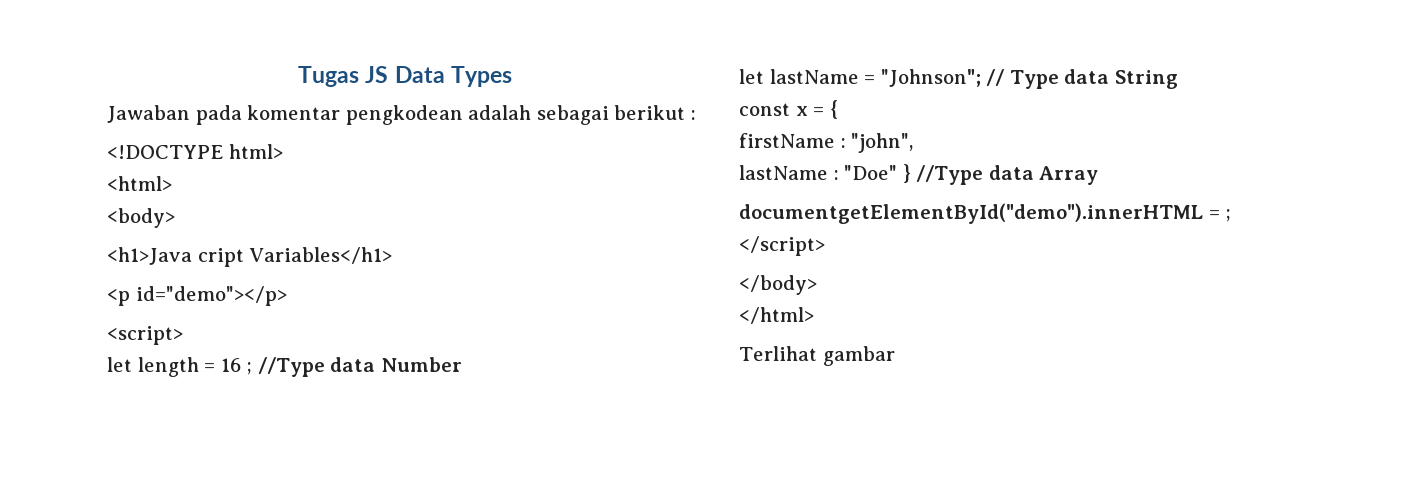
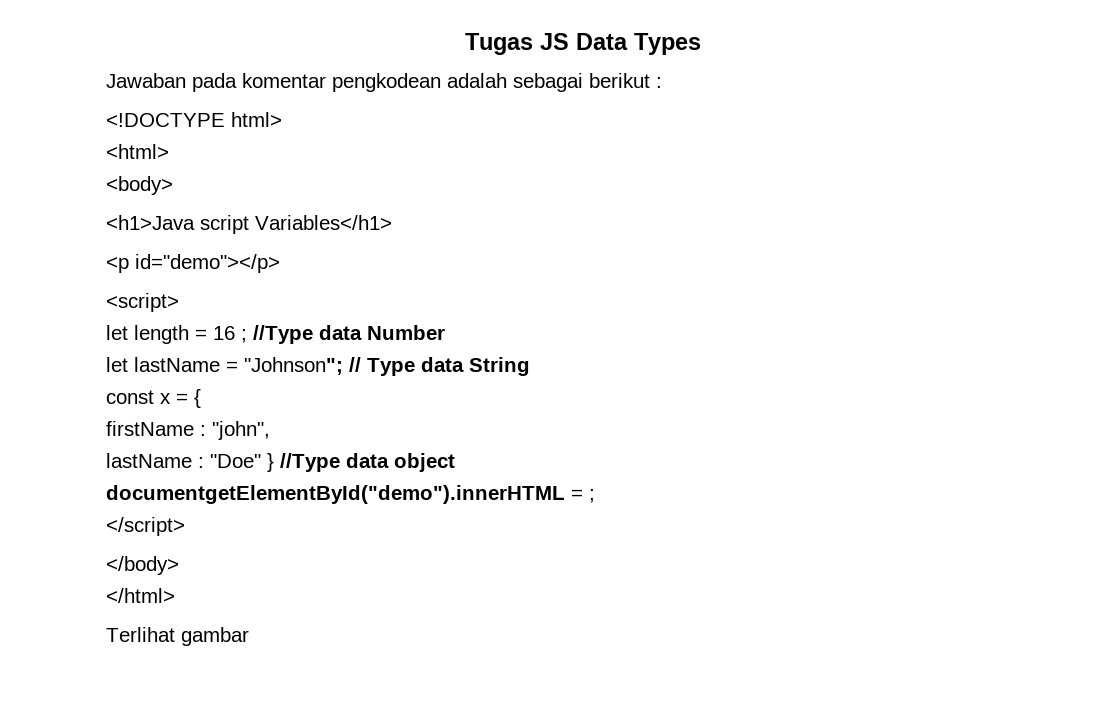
[197,248,244,267] cript -> [200,215,249,234] script
[1039,166,1099,185] Array -> [394,453,455,472] object

